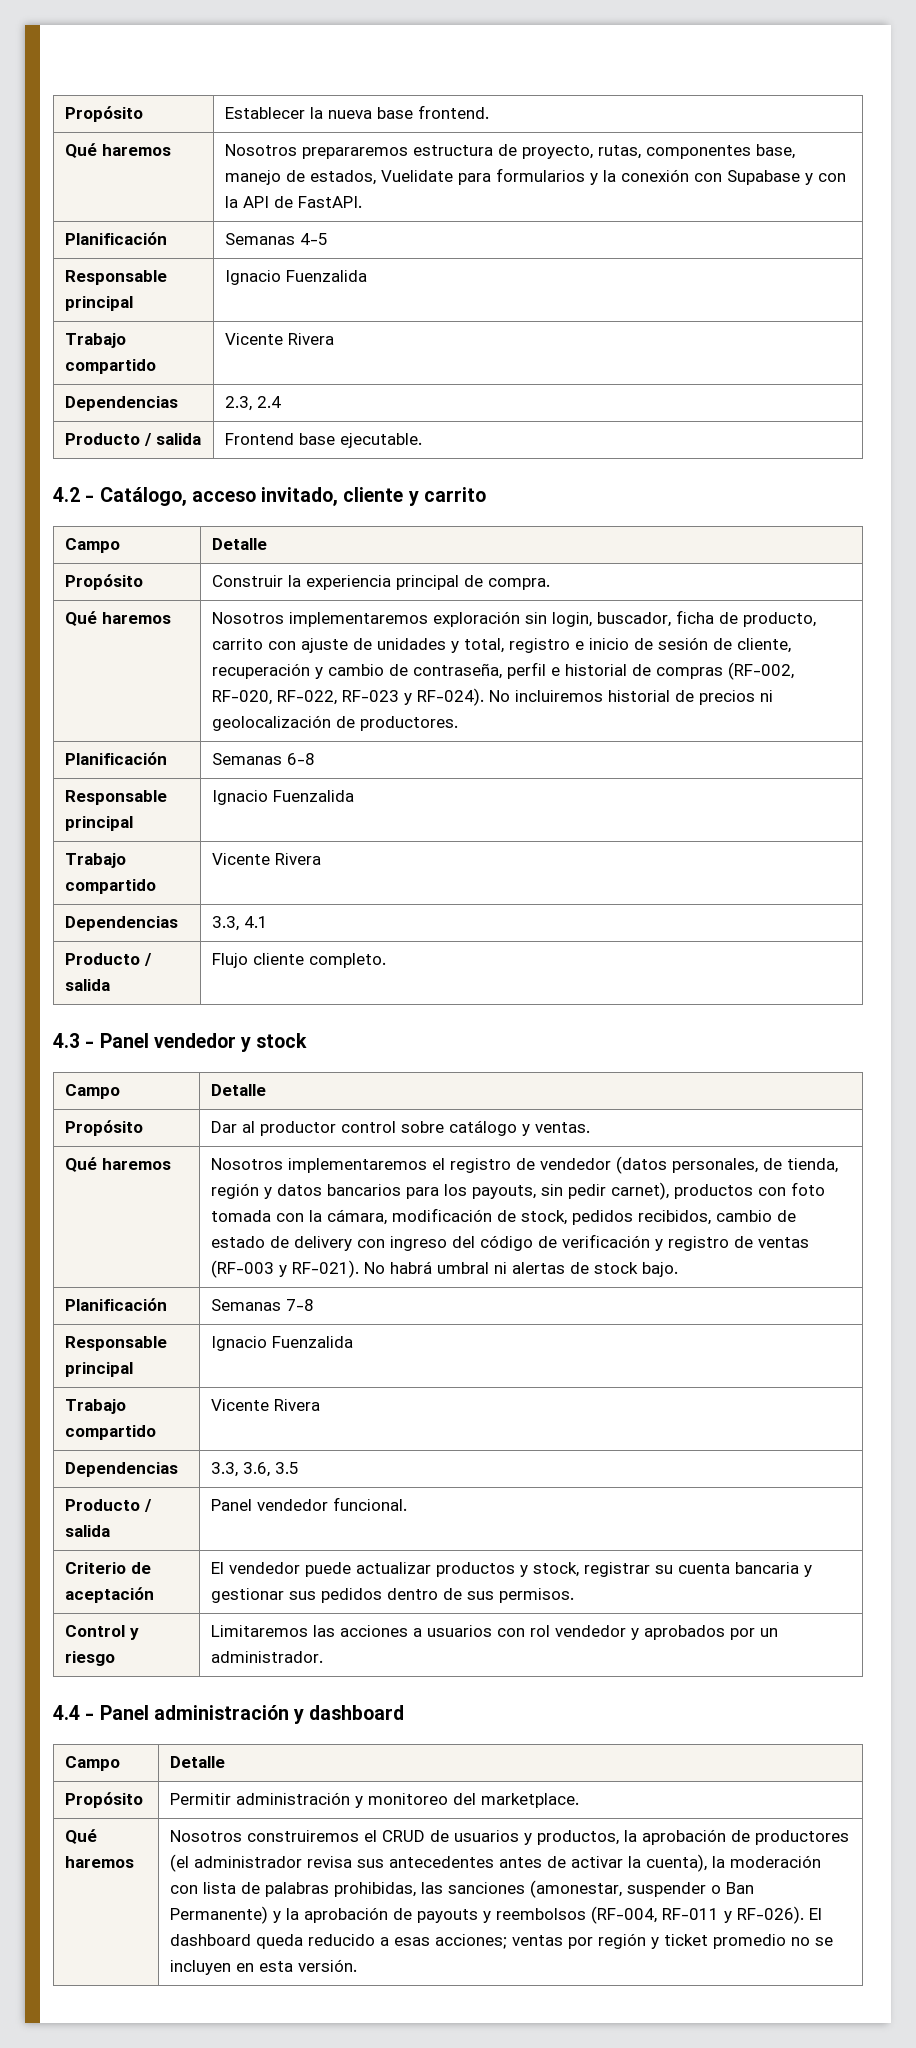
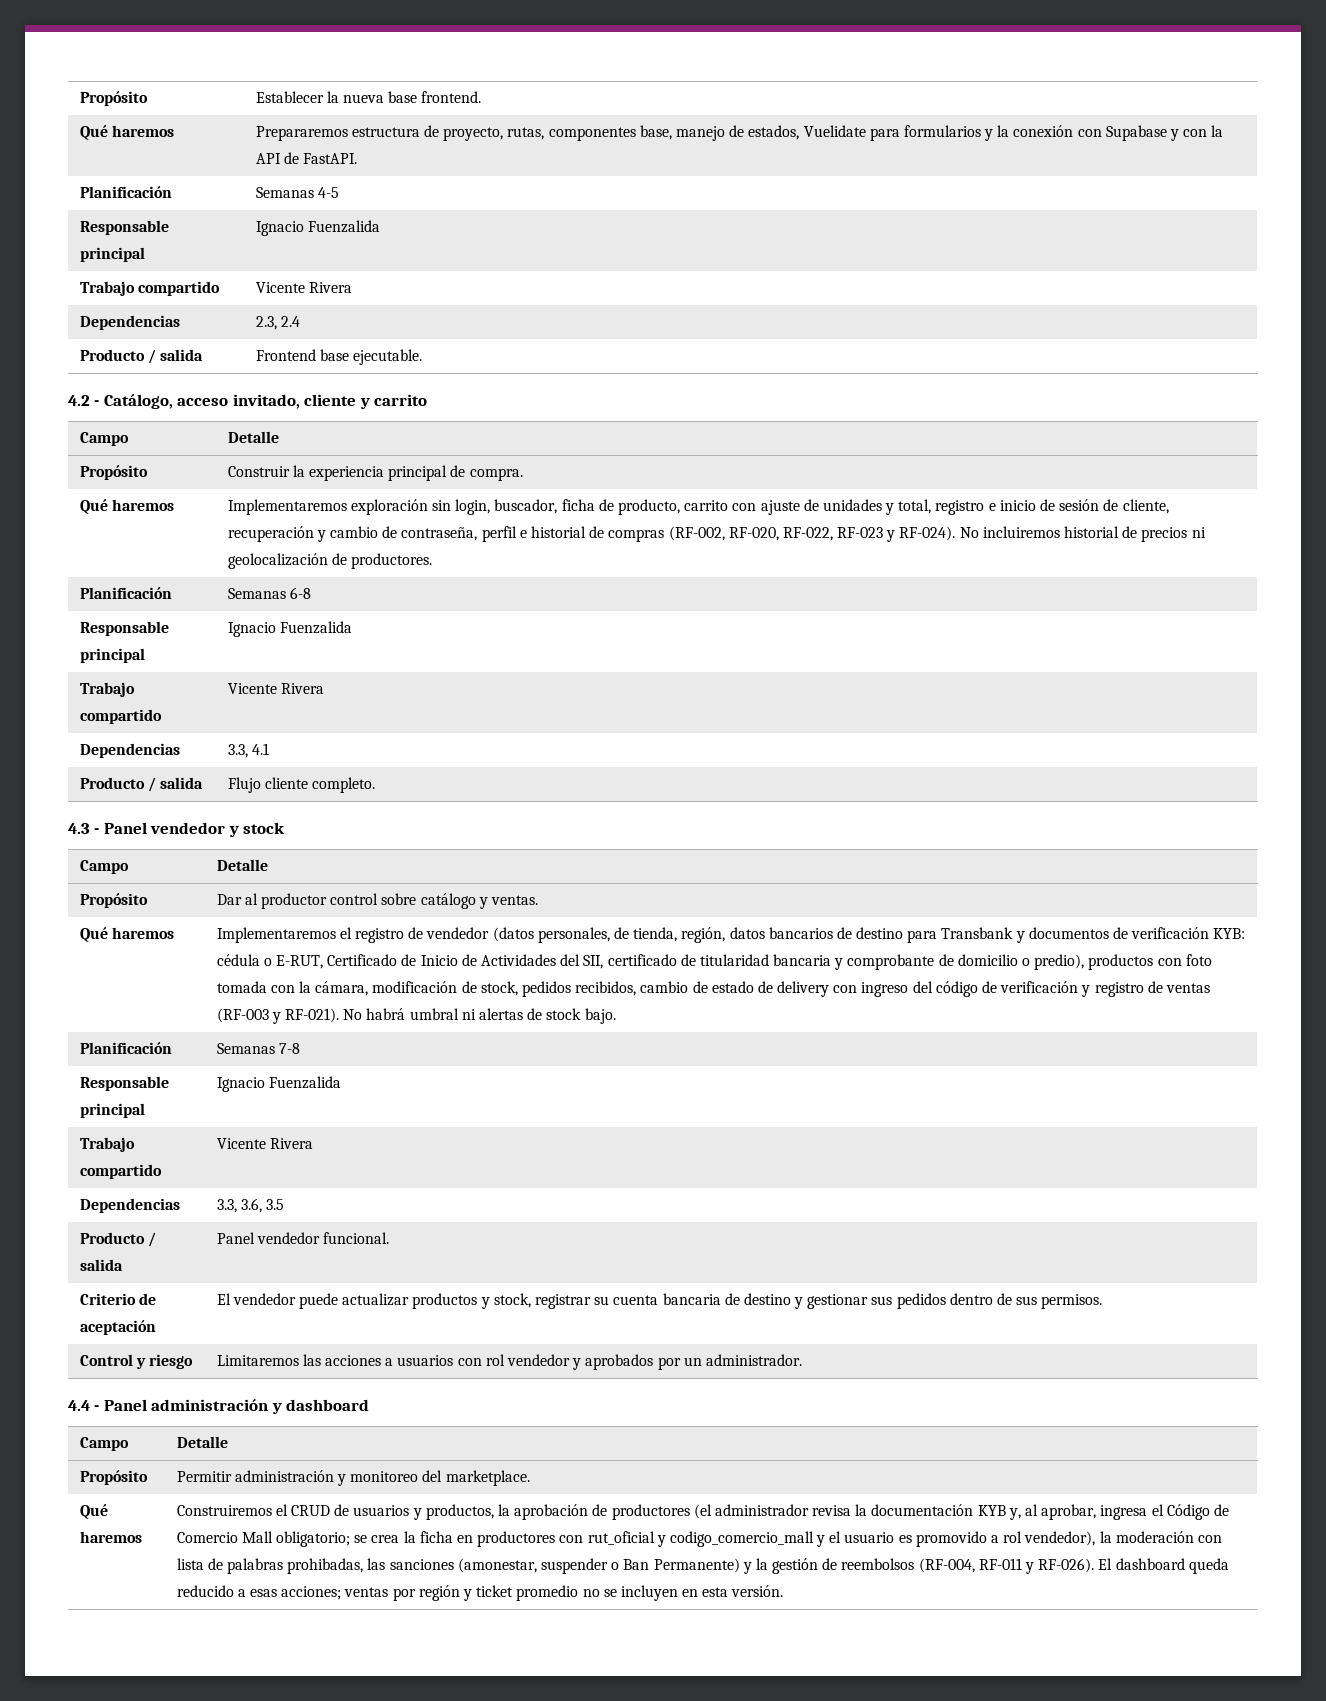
[224,144,408,159] Nosotros prepararemos -> [255,126,348,141] Prepararemos
[211,612,428,627] Nosotros implementaremos -> [227,499,347,515] Implementaremos
[210,1158,427,1173] Nosotros implementaremos -> [216,927,336,943] Implementaremos
[210,1182,669,1200] región y datos bancarios para los payouts, sin pedir carnet), -> [681,927,1246,943] [216,954,1085,970] región, datos bancarios de destino para Transbank y documentos de verificación KYB: cédula o E-RUT, Certificado de Inicio de Actividades del SII, certificado de titularidad bancaria y comprobante de domicilio o predio),
(799, 1568) none -> [724,1293,791,1305] de destino
[169,1830,359,1842] Nosotros construiremos -> [176,1505,272,1516] Construiremos
[356,1854,707,1872] sus antecedentes antes de activar la cuenta), -> [855,1504,1229,1520] [176,1531,1096,1547] la documentación KYB y, al aprobar, ingresa el Código de Comercio Mall obligatorio; se crea la ficha en productores con rut_oficial y codigo_comercio_mall y el usuario es promovido a rol vendedor),
[333,1882,416,1897] prohibidas, -> [287,1558,364,1574] prohibadas,
[303,1907,491,1923] aprobación de payouts y -> [772,1558,838,1574] gestión de

